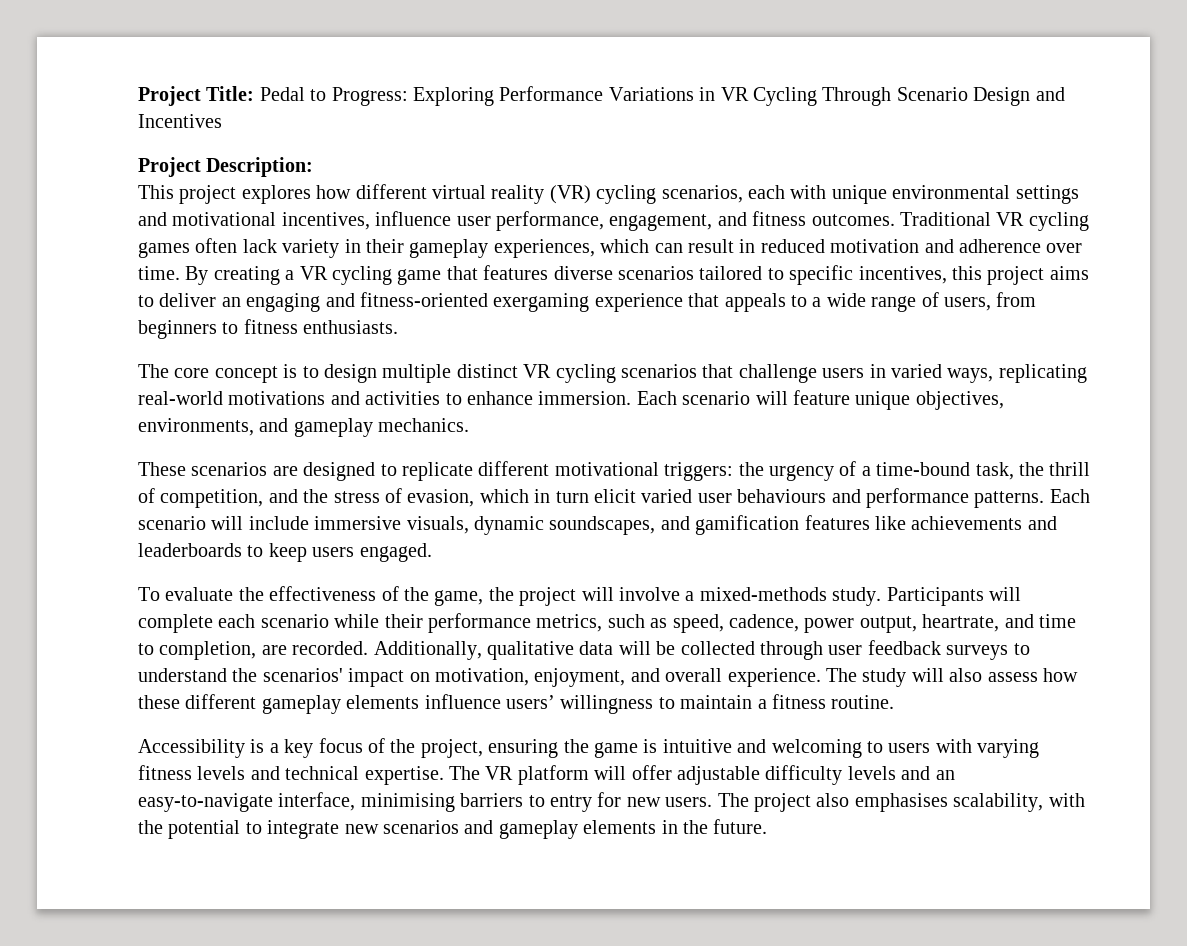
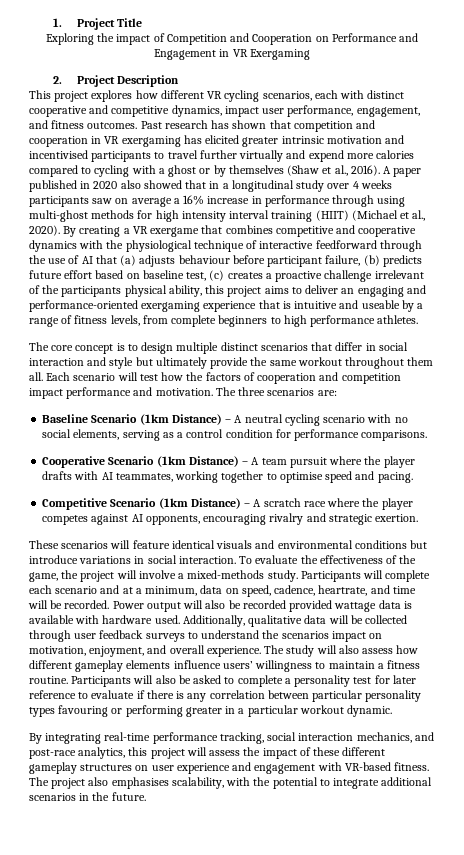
[138,86,1065,106] [138,114,222,128] [138,157,314,177] Project Title: Pedal to Progress: Exploring Performance Variations in VR Cycling Through Scenario Design and Incentives // Project Description: -> [52,18,142,30] [45,33,419,45] [154,49,310,60] [52,75,179,87] 1. Project Title // Exploring the impact of Competition and Cooperation on Performance and Engagement in VR Exergaming // 2. Project Description
[432,185,591,204] virtual reality (VR) -> [207,91,223,99] VR
[831,185,1079,204] [138,211,452,230] unique environmental settings and motivational incentives, influence -> [367,90,405,99] [29,105,259,117] distinct cooperative and competitive dynamics, impact
[899,212,1089,231] [138,238,1083,258] [138,265,947,285] Traditional VR cycling games often lack variety in their gameplay experiences, which can result in reduced motivation and adherence over time. By creating a VR cycling game that features diverse scenarios tailored to specific incentives, -> [140,120,376,132] [29,135,405,147] [29,150,415,162] [29,165,422,177] [29,180,392,192] [29,195,406,207] [29,210,426,222] [29,225,417,237] [29,240,422,252] [29,255,422,267] [29,270,424,282] [29,285,202,297] Past research has shown that competition and cooperation in VR exergaming has elicited greater intrinsic motivation and incentivised participants to travel further virtually and expend more calories compared to cycling with a ghost or by themselves (Shaw et al., 2016). A paper published in 2020 also showed that in a longitudinal study over 4 weeks participants saw on average a 16% increase in performance through using multi-ghost methods for high intensity interval training (HIIT) (Michael et al., 2020). By creating a VR exergame that combines competitive and cooperative dynamics with the physiological technique of interactive feedforward through the use of AI that (a) adjusts behaviour before participant failure, (b) predicts future effort based on baseline test, (c) creates a proactive challenge irrelevant of the participants physical ability,
[360,292,488,307] fitness-oriented -> [29,300,138,312] performance-oriented
[724,292,1037,312] [138,319,399,339] appeals to a wide range of users, from beginners to fitness enthusiasts. -> [282,300,424,312] [29,315,419,327] is intuitive and useable by a range of fitness levels, from complete beginners to high performance athletes.
[523,364,1087,383] [138,390,1004,410] [138,418,470,437] [138,461,1091,481] [138,488,1090,508] [138,515,1057,535] [138,543,432,562] VR cycling scenarios that challenge users in varied ways, replicating real-world motivations and activities to enhance immersion. Each scenario will feature unique objectives, environments, and gameplay mechanics. // These scenarios are designed to replicate different motivational triggers: the urgency of a time-bound task, the thrill of competition, and the stress of evasion, which in turn elicit varied user behaviours and performance patterns. Each scenario will include immersive visuals, dynamic soundscapes, and gamification features like achievements and leaderboards to keep users engaged. // -> [260,342,408,351] [29,357,434,369] [29,372,401,384] [29,387,337,399] [42,414,408,426] [42,429,428,441] [42,456,415,468] [42,471,413,483] [42,498,413,510] [42,513,419,525] [29,540,428,549] [29,555,236,564] scenarios that differ in social interaction and style but ultimately provide the same workout throughout them all. Each scenario will test how the factors of cooperation and competition impact performance and motivation. The three scenarios are: // Baseline Scenario (1km Distance) – A neutral cycling scenario with no social elements, serving as a control condition for performance comparisons. // Cooperative Scenario (1km Distance) – A team pursuit where the player drafts with AI teammates, working together to optimise speed and pacing. // Competitive Scenario (1km Distance) – A scratch race where the player competes against AI opponents, encouraging rivalry and strategic exertion. // These scenarios will feature identical visuals and environmental conditions but introduce variations in social interaction.
[334,613,1076,633] [138,641,369,660] while their performance metrics, such as speed, cadence, power output, heartrate, and time to completion, are recorded. -> [100,585,416,597] [28,600,412,612] [29,615,180,624] and at a minimum, data on speed, cadence, heartrate, and time will be recorded. Power output will also be recorded provided wattage data is available with hardware used.
[262,668,343,682] scenarios' -> [281,631,329,639] scenarios
[138,695,180,709] these -> (419, 649) none
[138,738,1040,758] [138,765,955,785] [138,792,713,812] // Accessibility is a key focus of the project, ensuring the game is intuitive and welcoming to users with varying fitness levels and technical expertise. The VR platform will offer adjustable difficulty levels and an easy-to-navigate interface, minimising barriers to entry for new users. -> [71,675,416,687] [29,690,422,702] [29,705,393,717] [29,732,434,744] [29,747,386,759] [29,762,430,774] Participants will also be asked to complete a personality test for later reference to evaluate if there is any correlation between particular personality types favouring or performing greater in a particular workout dynamic. // By integrating real-time performance tracking, social interaction mechanics, and post-race analytics, this project will assess the impact of these different gameplay structures on user experience and engagement with VR-based fitness.
[344,820,657,839] new scenarios and gameplay elements -> [381,777,433,786] [29,793,76,801] additional scenarios

